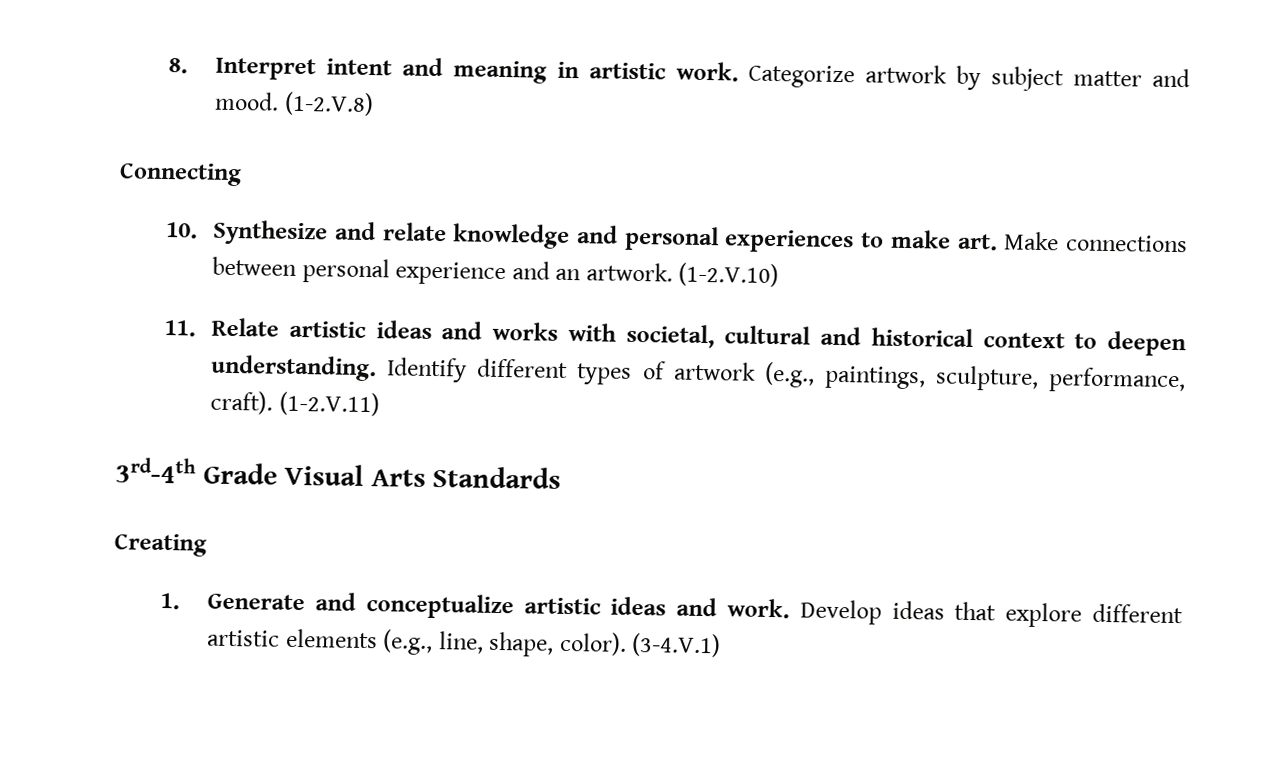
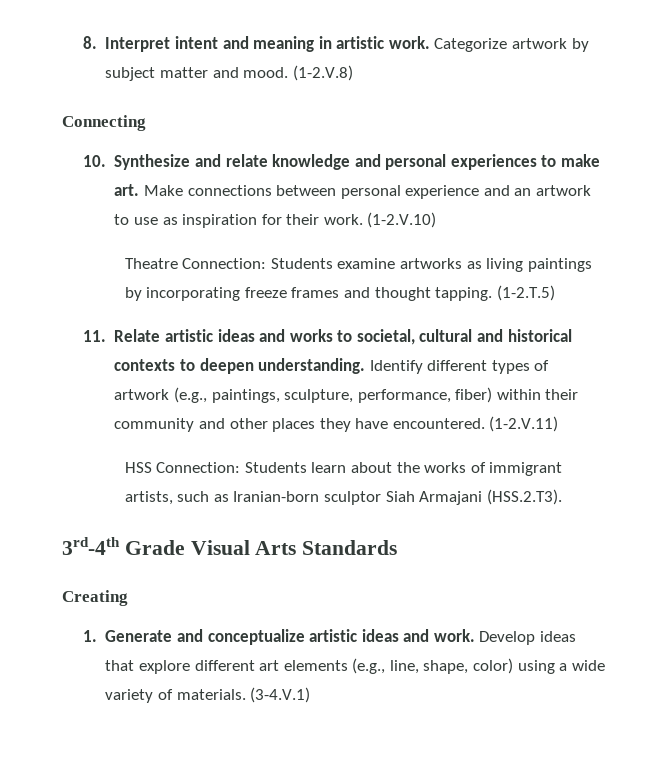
[585,262,780,288] artwork. (1-2.V.10) -> [536,185,592,196] [114,212,437,228] [124,258,592,272] [124,285,555,301] artwork to use as inspiration for their work. (1-2.V.10) // Theatre Connection: Students examine artworks as living paintings by incorporating freeze frames and thought tapping. (1-2.T.5)
[567,322,616,342] with -> [337,330,353,342] to
[982,332,1065,349] context -> [114,359,176,371] contexts
[210,390,380,417] craft). (1-2.V.11) -> [455,387,579,403] [114,416,559,432] [124,462,563,476] [124,489,562,505] fiber) within their community and other places they have encountered. (1-2.V.11) // HSS Connection: Students learn about the works of immigrant artists, such as Iranian-born sculptor Siah Armajani (HSS.2.T3).
[207,629,281,647] artistic -> [259,660,280,671] art
[558,631,627,656] color). -> [473,658,605,674] [105,689,246,703] color) using a wide variety of materials.

